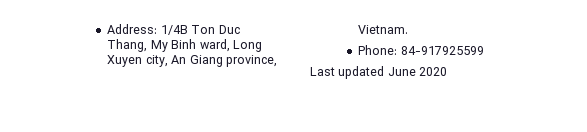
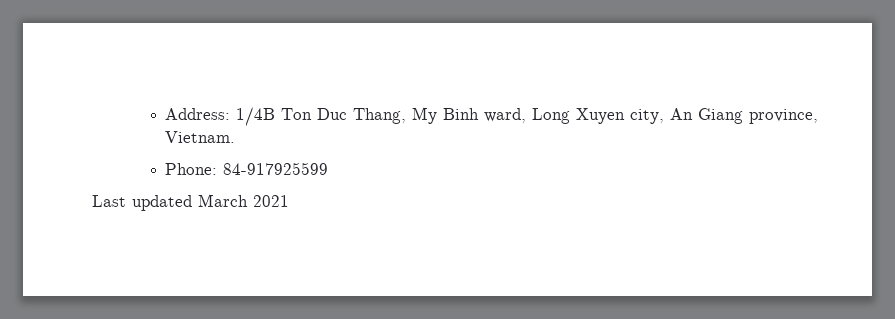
[387,67,448,76] June 2020 -> [198,194,289,207] March 2021

